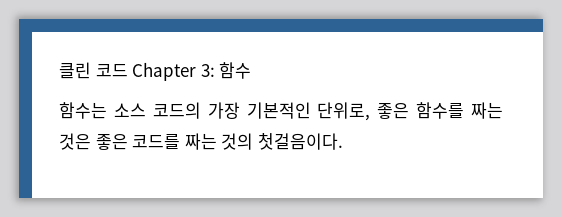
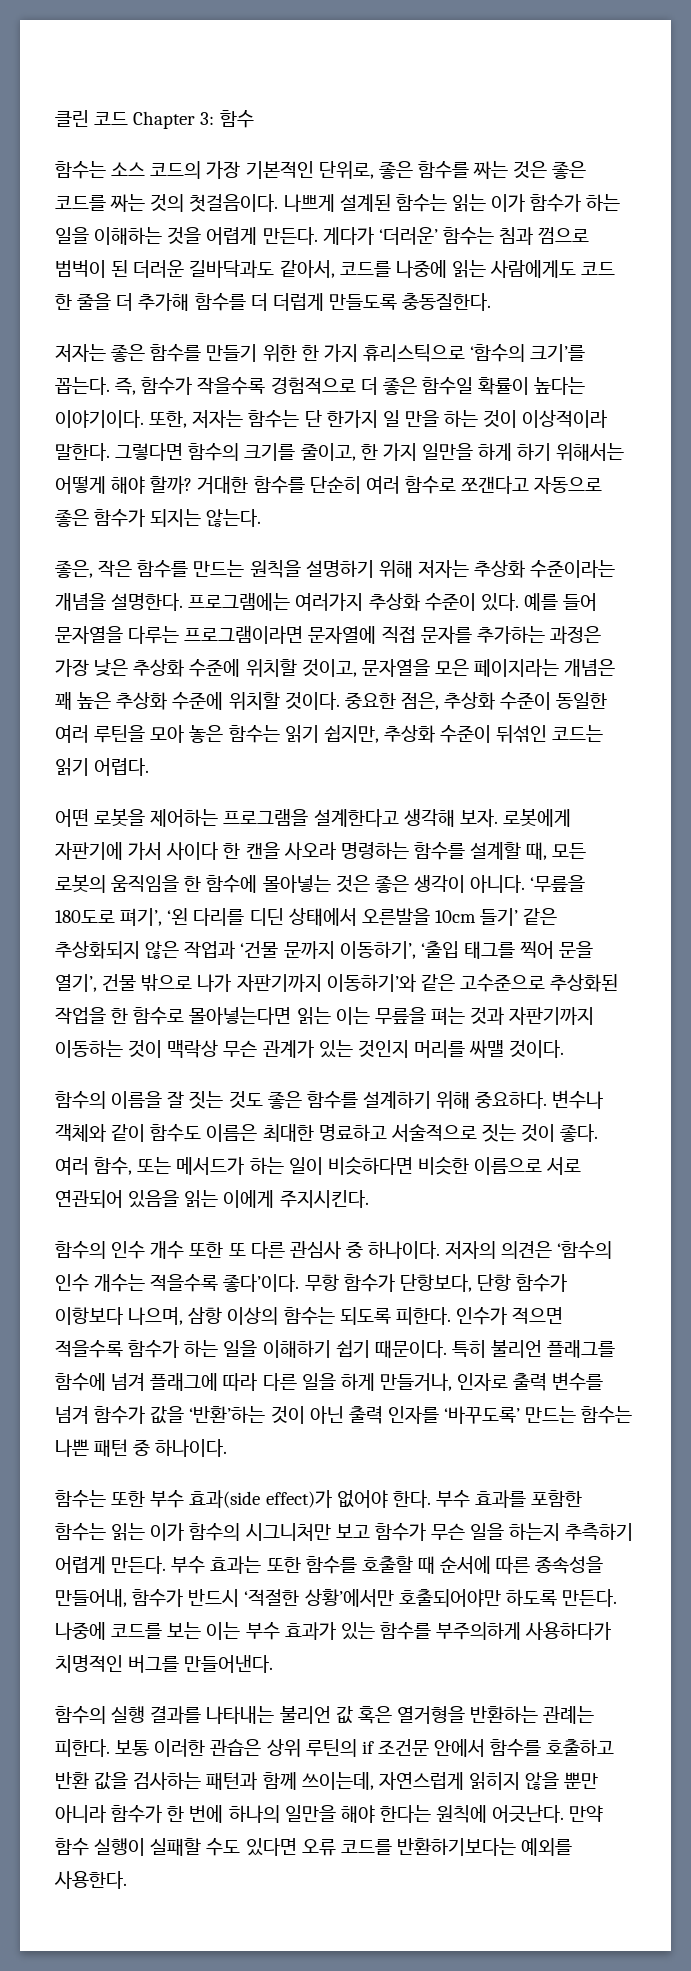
(343, 141) none -> [283,194,621,212] [55,227,590,245] [55,260,616,278] [55,293,492,311] [55,344,586,362] [55,377,586,395] [55,410,608,428] [55,443,625,461] [55,476,603,494] [55,509,262,527] [55,560,616,578] [55,593,598,611] [55,626,601,644] [55,659,616,677] [55,692,608,710] [55,725,604,743] [55,758,150,776] [55,808,571,827] [55,842,587,860] [55,874,586,893] [55,908,558,927] [55,941,594,959] [55,974,619,992] [55,1007,595,1026] [55,1040,565,1058] [55,1090,604,1109] [55,1124,599,1142] [55,1156,582,1175] [55,1190,369,1208] [55,1241,613,1259] [55,1274,568,1292] [55,1307,564,1325] [55,1340,616,1358] [55,1372,604,1391] [55,1406,633,1424] [55,1439,228,1457] [55,1490,583,1508] [55,1523,634,1541] [55,1556,604,1574] [55,1589,617,1607] [55,1622,612,1640] [55,1655,274,1673] [55,1706,595,1724] [55,1739,615,1757] [55,1772,599,1790] [55,1805,604,1823] [55,1838,573,1856] [54,1871,127,1889] 나쁘게 설계된 함수는 읽는 이가 함수가 하는 일을 이해하는 것을 어렵게 만든다. 게다가 ‘더러운’ 함수는 침과 껌으로 범벅이 된 더러운 길바닥과도 같아서, 코드를 나중에 읽는 사람에게도 코드 한 줄을 더 추가해 함수를 더 더럽게 만들도록 충동질한다. // 저자는 좋은 함수를 만들기 위한 한 가지 휴리스틱으로 ‘함수의 크기’를 꼽는다. 즉, 함수가 작을수록 경험적으로 더 좋은 함수일 확률이 높다는 이야기이다. 또한, 저자는 함수는 단 한가지 일 만을 하는 것이 이상적이라 말한다. 그렇다면 함수의 크기를 줄이고, 한 가지 일만을 하게 하기 위해서는 어떻게 해야 할까? 거대한 함수를 단순히 여러 함수로 쪼갠다고 자동으로 좋은 함수가 되지는 않는다. // 좋은, 작은 함수를 만드는 원칙을 설명하기 위해 저자는 추상화 수준이라는 개념을 설명한다. 프로그램에는 여러가지 추상화 수준이 있다. 예를 들어 문자열을 다루는 프로그램이라면 문자열에 직접 문자를 추가하는 과정은 가장 낮은 추상화 수준에 위치할 것이고, 문자열을 모은 페이지라는 개념은 꽤 높은 추상화 수준에 위치할 것이다. 중요한 점은, 추상화 수준이 동일한 여러 루틴을 모아 놓은 함수는 읽기 쉽지만, 추상화 수준이 뒤섞인 코드는 읽기 어렵다. // 어떤 로봇을 제어하는 프로그램을 설계한다고 생각해 보자. 로봇에게 자판기에 가서 사이다 한 캔을 사오라 명령하는 함수를 설계할 때, 모든 로봇의 움직임을 한 함수에 몰아넣는 것은 좋은 생각이 아니다. ‘무릎을 180도로 펴기’, ‘왼 다리를 디딘 상태에서 오른발을 10cm 들기’ 같은 추상화되지 않은 작업과 ‘건물 문까지 이동하기’, ‘출입 태그를 찍어 문을 열기’, 건물 밖으로 나가 자판기까지 이동하기’와 같은 고수준으로 추상화된 작업을 한 함수로 몰아넣는다면 읽는 이는 무릎을 펴는 것과 자판기까지 이동하는 것이 맥락상 무슨 관계가 있는 것인지 머리를 싸맬 것이다. // 함수의 이름을 잘 짓는 것도 좋은 함수를 설계하기 위해 중요하다. 변수나 객체와 같이 함수도 이름은 최대한 명료하고 서술적으로 짓는 것이 좋다. 여러 함수, 또는 메서드가 하는 일이 비슷하다면 비슷한 이름으로 서로 연관되어 있음을 읽는 이에게 주지시킨다. // 함수의 인수 개수 또한 또 다른 관심사 중 하나이다. 저자의 의견은 ‘함수의 인수 개수는 적을수록 좋다’이다. 무항 함수가 단항보다, 단항 함수가 이항보다 나으며, 삼항 이상의 함수는 되도록 피한다. 인수가 적으면 적을수록 함수가 하는 일을 이해하기 쉽기 때문이다. 특히 불리언 플래그를 함수에 넘겨 플래그에 따라 다른 일을 하게 만들거나, 인자로 출력 변수를 넘겨 함수가 값을 ‘반환’하는 것이 아닌 출력 인자를 ‘바꾸도록’ 만드는 함수는 나쁜 패턴 중 하나이다. // 함수는 또한 부수 효과(side effect)가 없어야 한다. 부수 효과를 포함한 함수는 읽는 이가 함수의 시그니처만 보고 함수가 무슨 일을 하는지 추측하기 어렵게 만든다. 부수 효과는 또한 함수를 호출할 때 순서에 따른 종속성을 만들어내, 함수가 반드시 ‘적절한 상황’에서만 호출되어야만 하도록 만든다. 나중에 코드를 보는 이는 부수 효과가 있는 함수를 부주의하게 사용하다가 치명적인 버그를 만들어낸다. // 함수의 실행 결과를 나타내는 불리언 값 혹은 열거형을 반환하는 관례는 피한다. 보통 이러한 관습은 상위 루틴의 if 조건문 안에서 함수를 호출하고 반환 값을 검사하는 패턴과 함께 쓰이는데, 자연스럽게 읽히지 않을 뿐만 아니라 함수가 한 번에 하나의 일만을 해야 한다는 원칙에 어긋난다. 만약 함수 실행이 실패할 수도 있다면 오류 코드를 반환하기보다는 예외를 사용한다.

